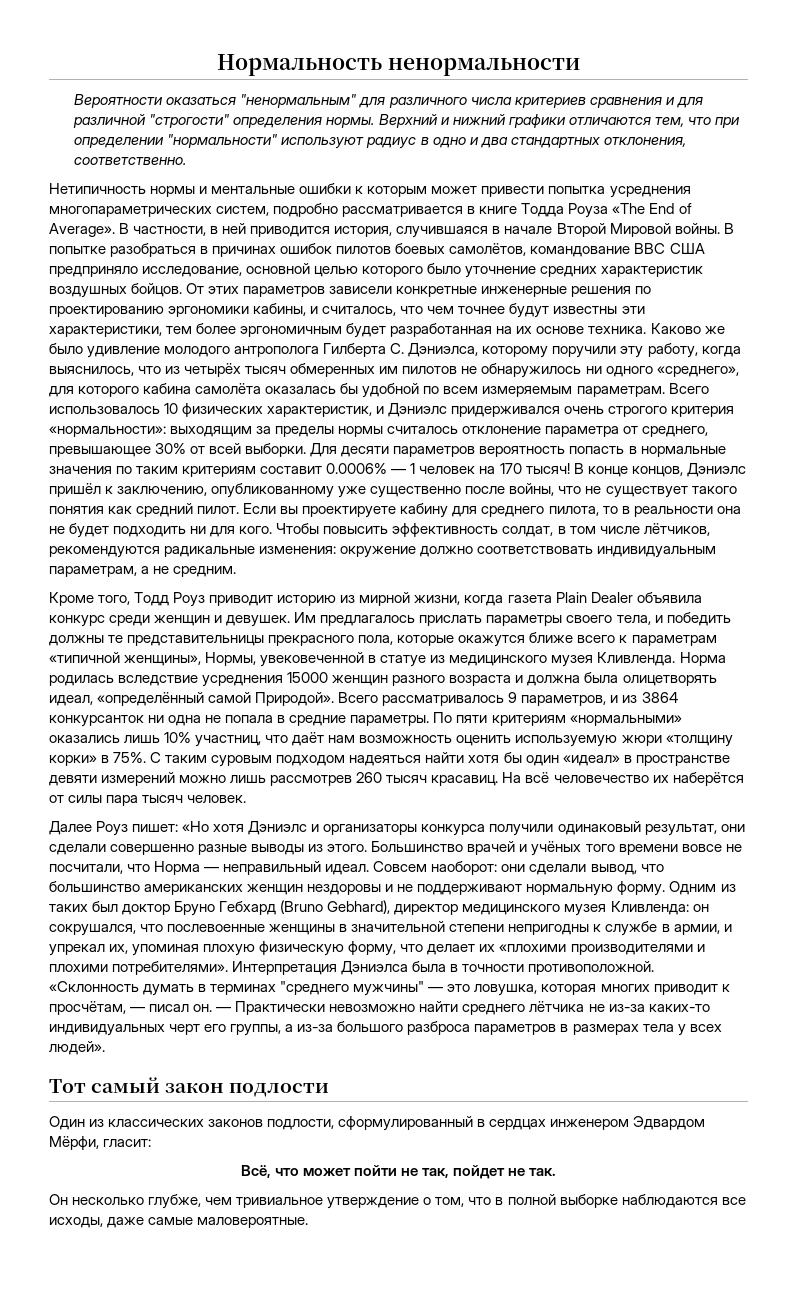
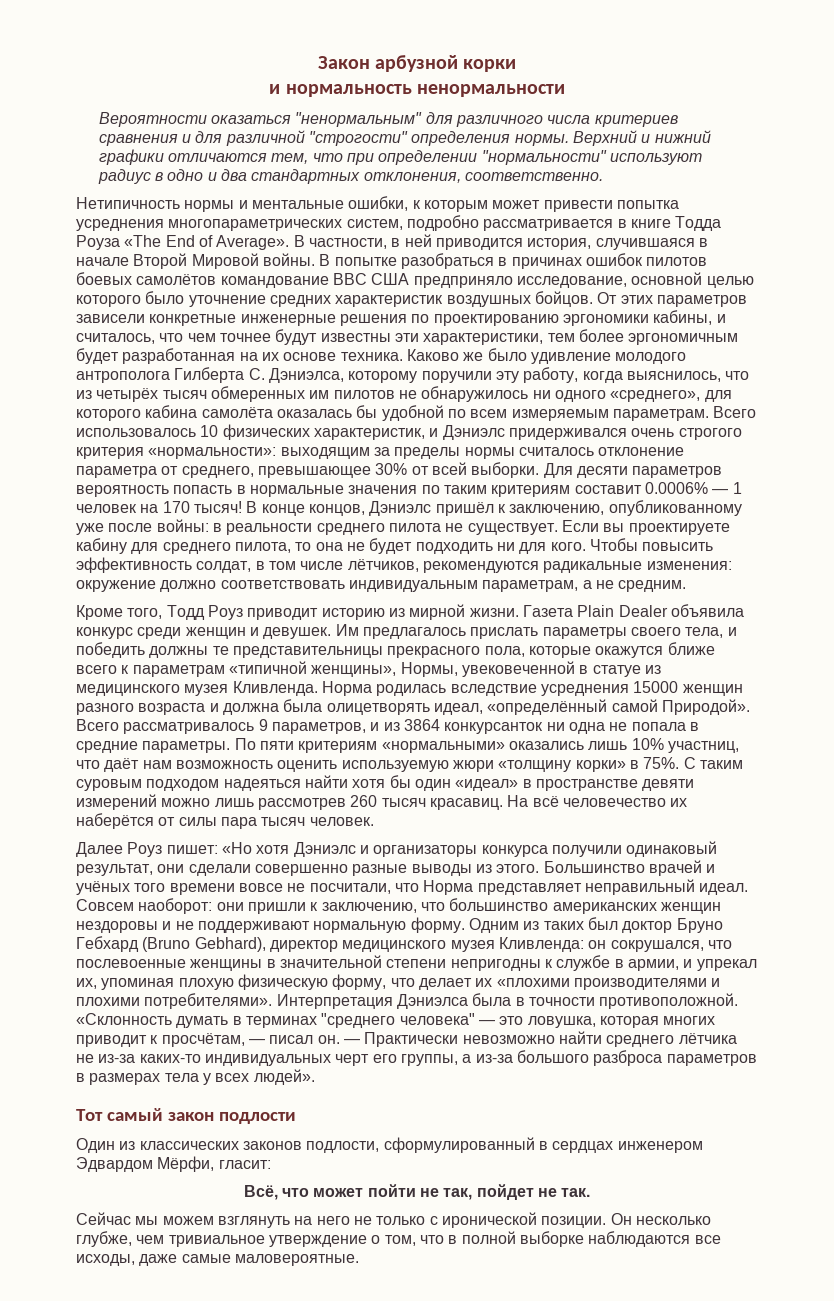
[217,54,383,76] Нормальность -> [317,55,517,72] [269,84,412,97] Закон арбузной корки // и нормальность
[299,183,352,194] ошибки -> [348,196,409,211] ошибки,
[449,243,527,256] самолётов, -> [136,274,217,285] самолётов
[370,483,737,498] [49,503,240,517] существенно после войны, что не существует такого понятия как средний пилот. -> [108,519,558,535] после войны: в реальности среднего пилота не существует.
[621,506,713,517] в реальности -> (312, 546) none
[414,595,552,606] жизни, когда газета -> [469,605,573,617] жизни. Газета
[204,867,220,872] — -> [477,883,582,895] представляет
[529,864,637,875] сделали вывод, -> [247,902,417,914] пришли к заключению,
[353,981,425,996] мужчины" -> [399,1013,475,1025] человека"
(557, 1172) none -> [76,1212,607,1228] Сейчас мы можем взглянуть на него не только с иронической позиции.

